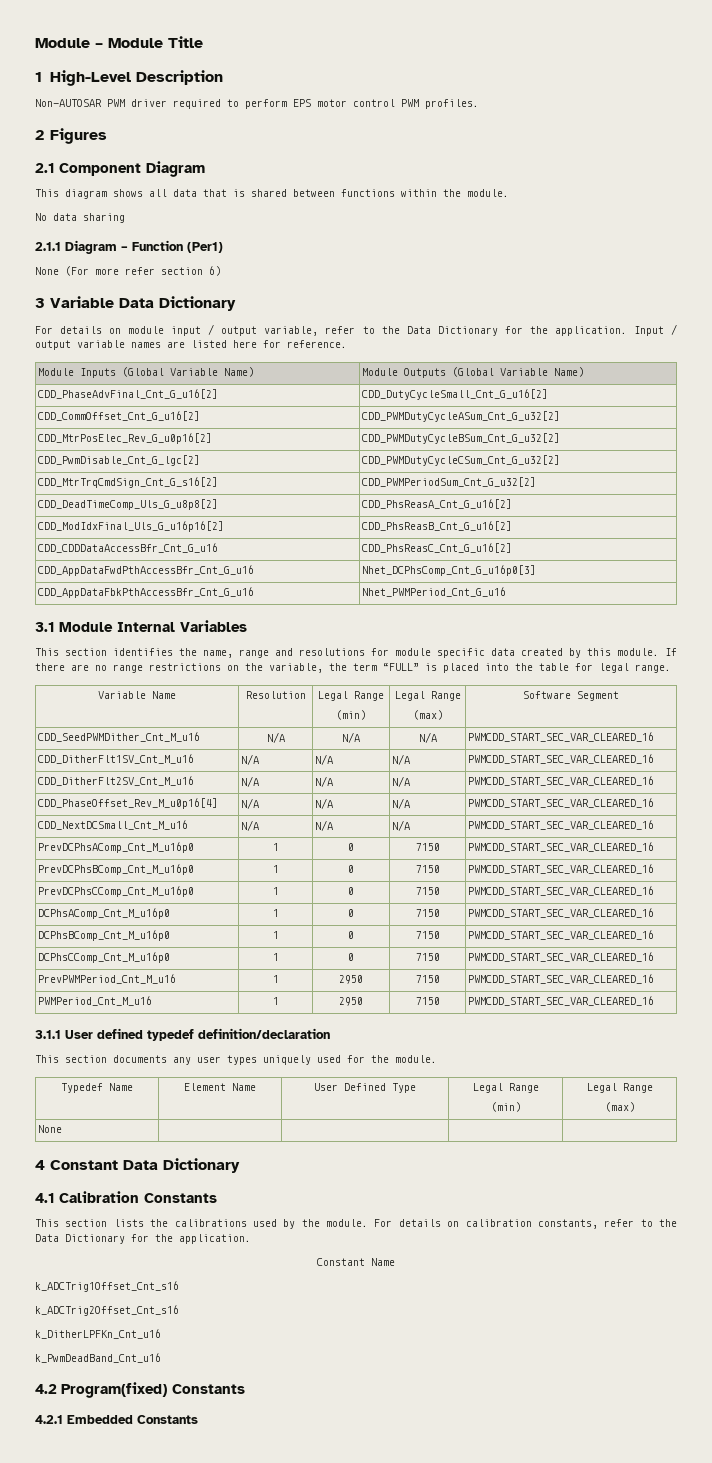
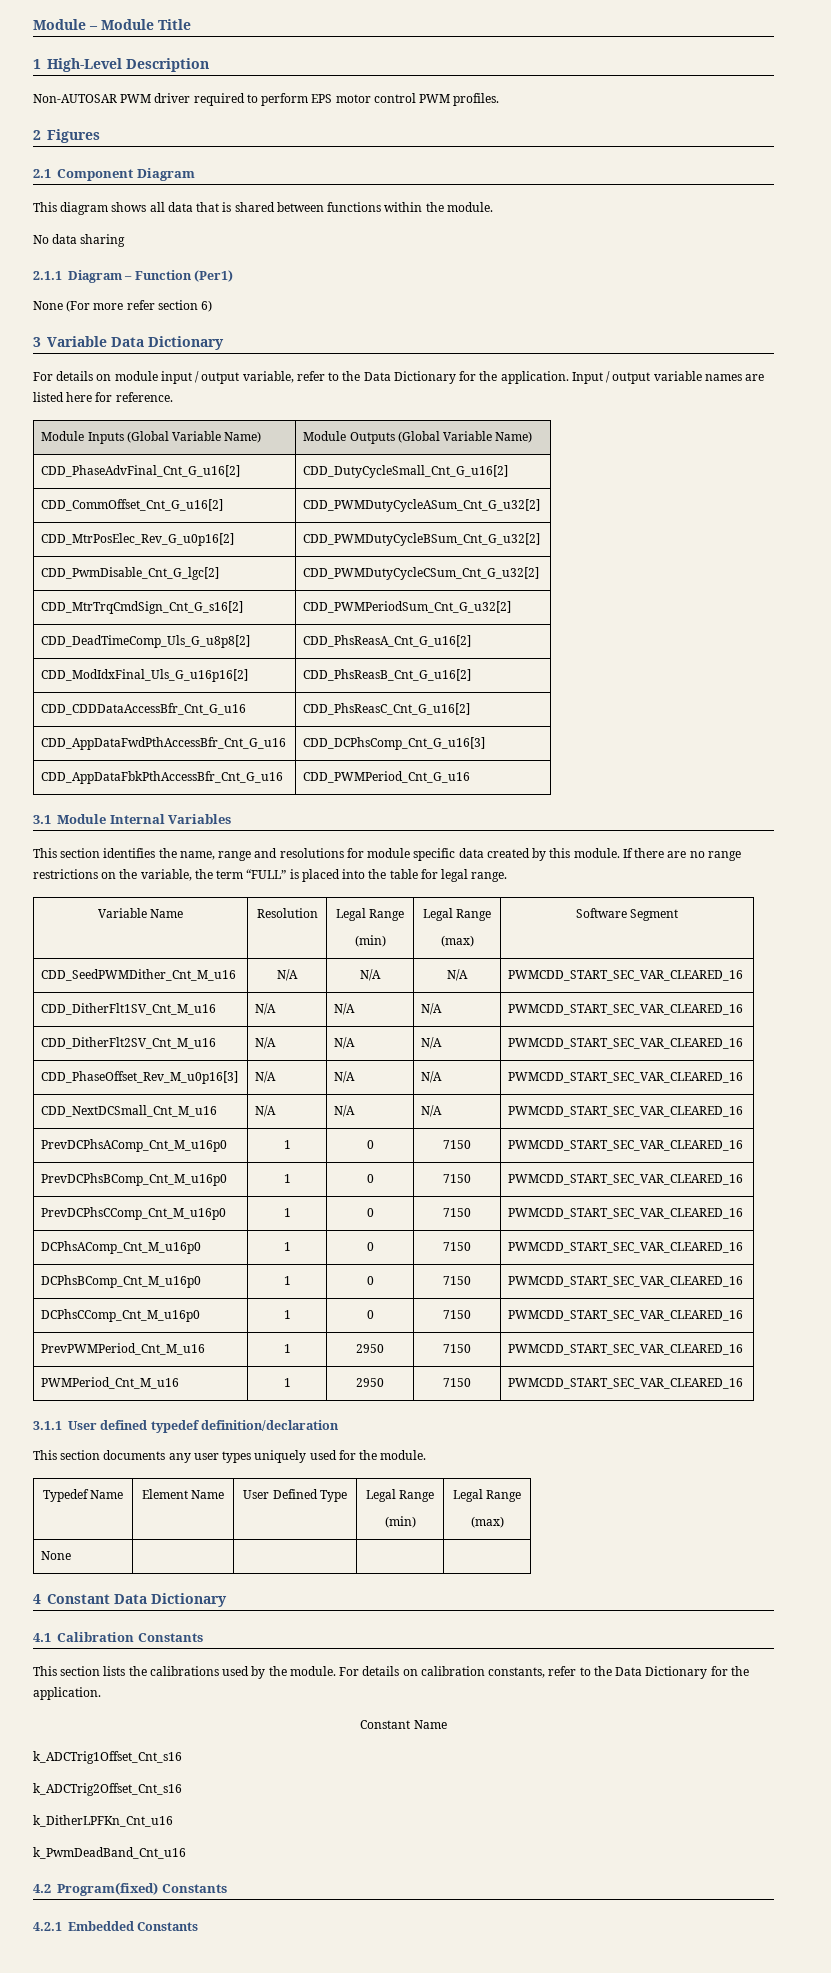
[362,565,537,576] Nhet_DCPhsComp_Cnt_G_u16p0[3] -> [303,737,486,750] CDD_DCPhsComp_Cnt_G_u16[3]
[362,587,507,597] Nhet_PWMPeriod_Cnt_G_u16 -> [303,771,471,783] CDD_PWMPeriod_Cnt_G_u16
[38,798,219,809] CDD_PhaseOffset_Rev_M_u0p16[4] -> [41,1071,239,1084] CDD_PhaseOffset_Rev_M_u0p16[3]

